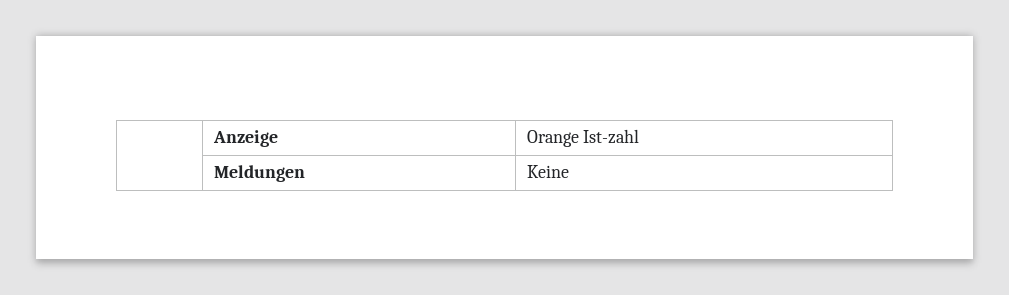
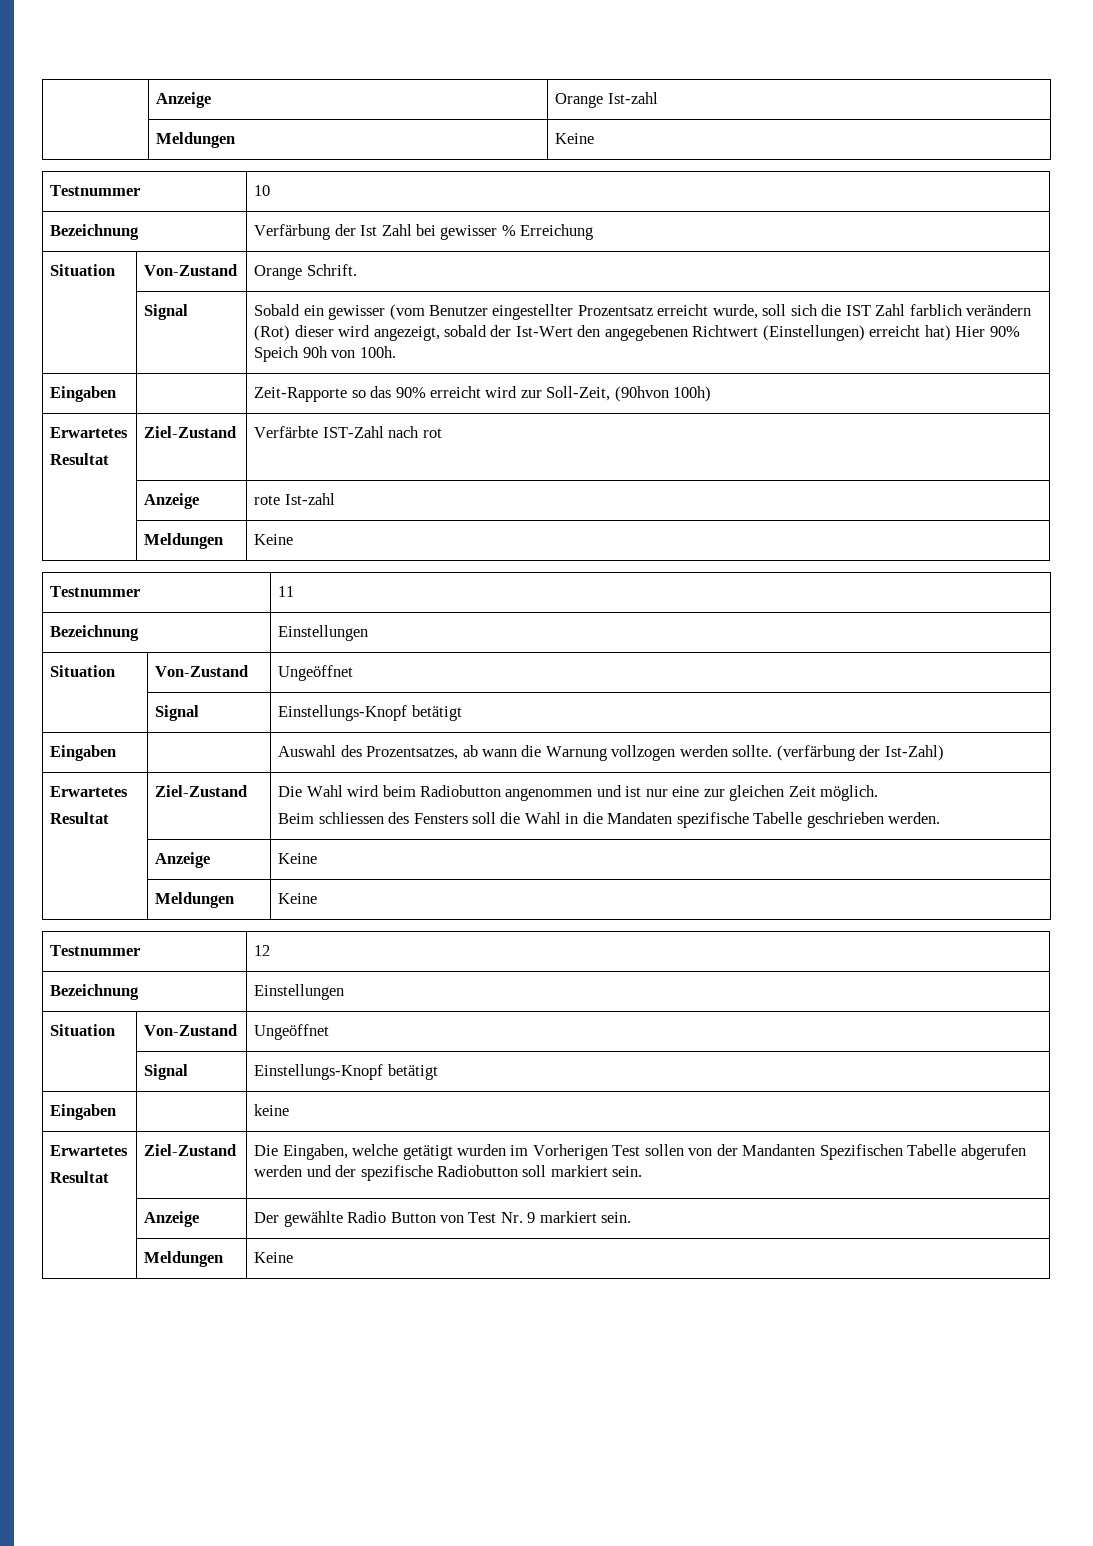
(569, 171) none -> [50,185,141,196] [254,185,271,196] [50,224,140,240] [254,224,594,240] [50,264,116,276] [144,264,238,276] [254,264,357,280] [144,304,189,320] [254,304,1031,320] [254,325,1020,341] [254,346,396,362] [50,386,117,402] [254,386,712,402] [50,427,129,438] [50,453,110,465] [144,426,237,438] [254,426,442,438] [144,493,200,509] [254,493,335,505] [144,533,224,549] [254,534,294,545] [50,586,141,597] [278,586,295,597] [50,625,140,641] [278,625,369,641] [50,665,116,677] [155,665,249,677] [278,665,354,681] [155,705,200,721] [278,705,462,721] [50,745,117,761] [278,745,944,761] [50,786,129,797] [50,812,110,824] [155,785,248,797] [278,785,879,801] [278,812,941,828] [155,852,211,868] [278,853,318,864] [155,892,235,908] [278,893,318,904] [50,945,141,956] [254,945,271,956] [50,984,140,1000] [254,984,345,1000] [50,1024,116,1036] [144,1024,238,1036] [254,1024,330,1040] [144,1064,189,1080] [254,1064,438,1080] [50,1104,117,1120] [254,1104,290,1116] [50,1145,129,1156] [50,1171,110,1183] [144,1144,237,1156] [254,1144,1026,1160] [254,1165,643,1181] [144,1211,200,1227] [254,1211,632,1227] [144,1251,224,1267] [254,1252,294,1263] // Testnummer | 10 // Bezeichnung | Verfärbung der Ist Zahl bei gewisser % Erreichung // Situation | Von-Zustand | Orange Schrift. // | Signal | Sobald ein gewisser (vom Benutzer eingestellter Prozentsatz erreicht wurde, soll sich die IST Zahl farblich verändern (Rot) dieser wird angezeigt, sobald der Ist-Wert den angegebenen Richtwert (Einstellungen) erreicht hat) Hier 90% Speich 90h von 100h. // Eingaben | | Zeit-Rapporte so das 90% erreicht wird zur Soll-Zeit, (90hvon 100h) // Erwartetes // Resultat | Ziel-Zustand | Verfärbte IST-Zahl nach rot // | Anzeige | rote Ist-zahl // | Meldungen | Keine // Testnummer | 11 // Bezeichnung | Einstellungen // Situation | Von-Zustand | Ungeöffnet // | Signal | Einstellungs-Knopf betätigt // Eingaben | | Auswahl des Prozentsatzes, ab wann die Warnung vollzogen werden sollte. (verfärbung der Ist-Zahl) // Erwartetes // Resultat | Ziel-Zustand | Die Wahl wird beim Radiobutton angenommen und ist nur eine zur gleichen Zeit möglich. // Beim schliessen des Fensters soll die Wahl in die Mandaten spezifische Tabelle geschrieben werden. // | Anzeige | Keine // | Meldungen | Keine // Testnummer | 12 // Bezeichnung | Einstellungen // Situation | Von-Zustand | Ungeöffnet // | Signal | Einstellungs-Knopf betätigt // Eingaben | | keine // Erwartetes // Resultat | Ziel-Zustand | Die Eingaben, welche getätigt wurden im Vorherigen Test sollen von der Mandanten Spezifischen Tabelle abgerufen werden und der spezifische Radiobutton soll markiert sein. // | Anzeige | Der gewählte Radio Button von Test Nr. 9 markiert sein. // | Meldungen | Keine

